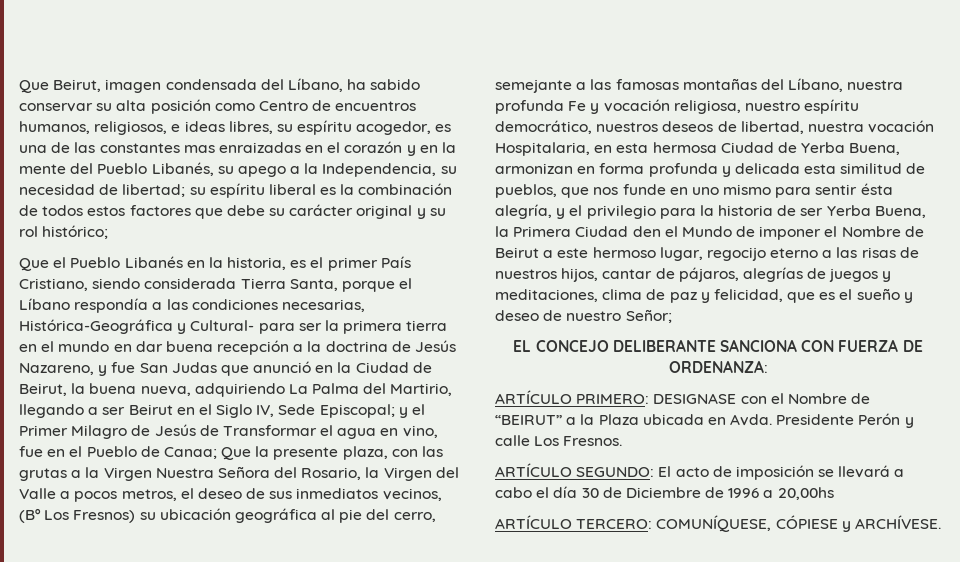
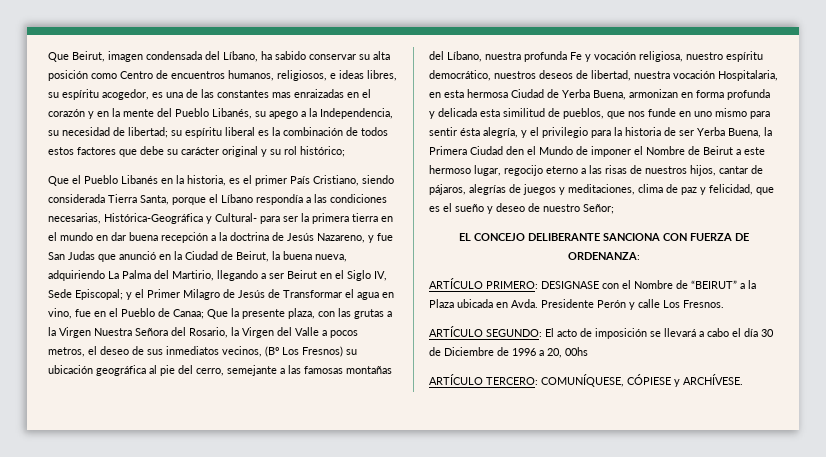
[777,487,834,500] 20,00hs -> [547,347,588,358] 20, 00hs

